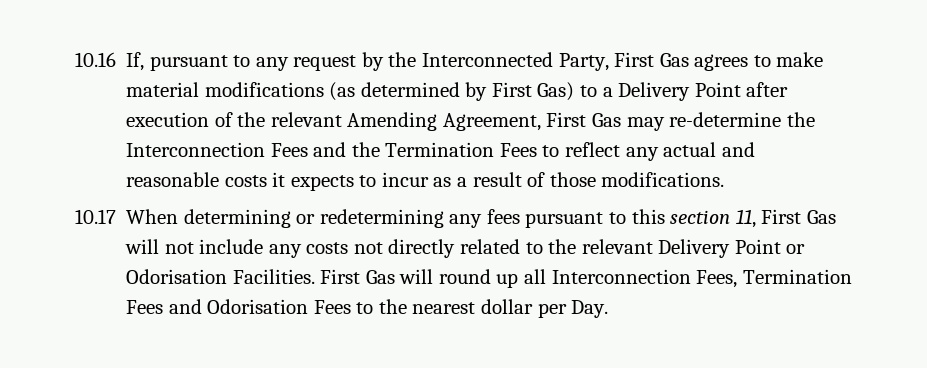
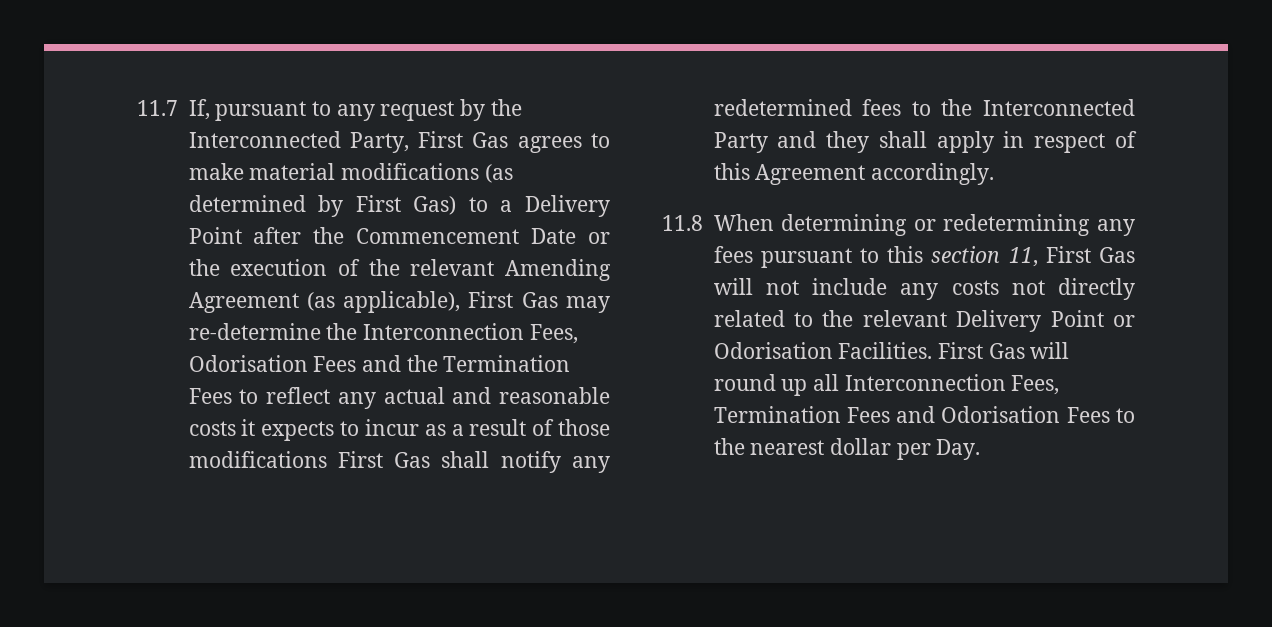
[75,52,116,67] 10.16 -> [137,100,178,116] 11.7
(789, 89) none -> [313,227,610,244] [188,259,220,276] the Commencement Date or the
[442,113,541,131] Agreement, -> [188,291,461,313] Agreement (as applicable),
(266, 149) none -> [529,324,578,344] [188,355,308,372] Fees, Odorisation
[601,172,725,187] [75,209,116,224] modifications. // 10.17 -> [188,451,610,473] [713,99,1135,116] [713,131,1137,153] [713,163,994,185] [662,215,703,231] modifications First Gas shall notify any redetermined fees to the Interconnected Party and they shall apply in respect of this Agreement accordingly. // 11.8

